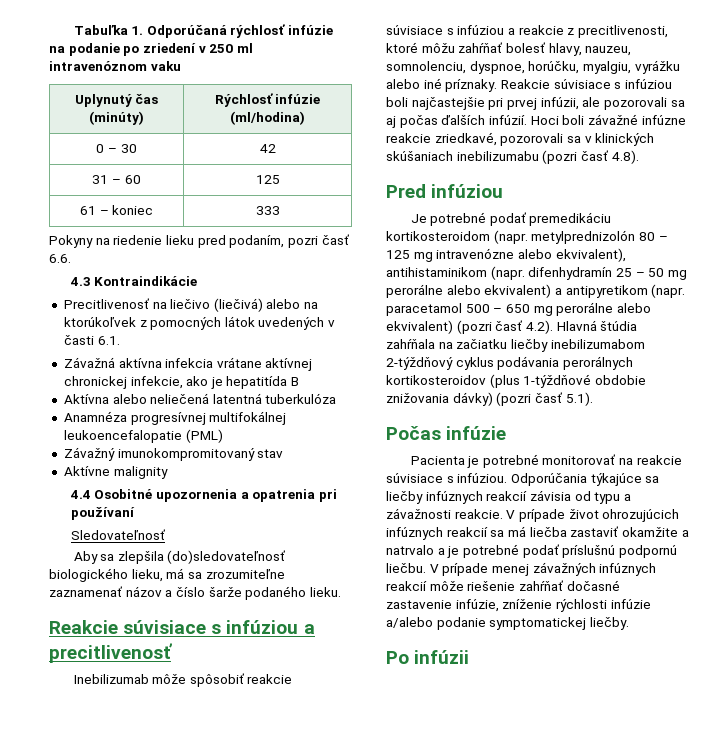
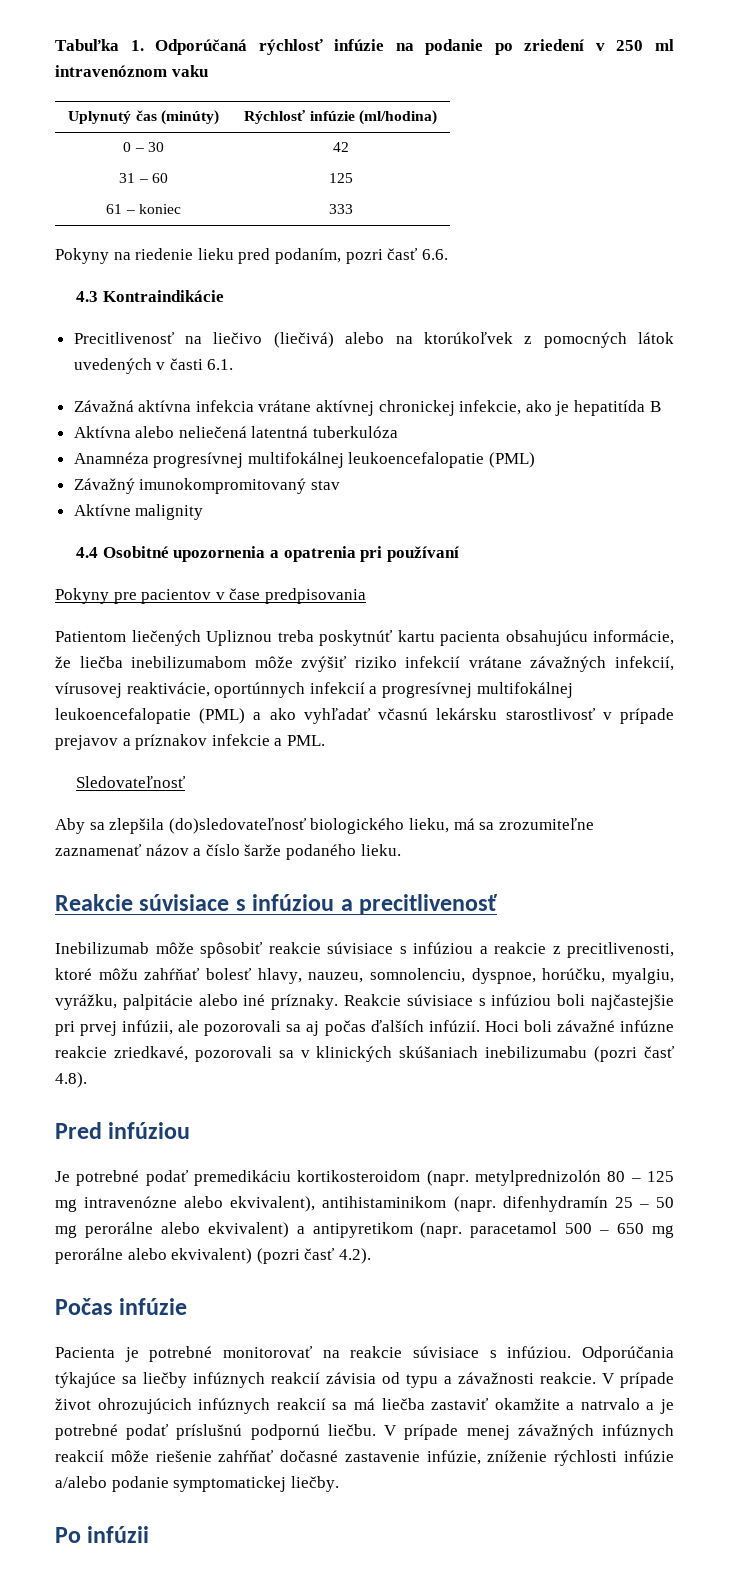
(135, 513) none -> [55,588,366,604] [55,630,674,646] [55,656,674,672] [55,682,573,698] [55,708,674,724] [55,734,325,750] // Pokyny pre pacientov v čase predpisovania // Patientom liečených Upliznou treba poskytnúť kartu pacienta obsahujúcu informácie, že liečba inebilizumabom môže zvýšiť riziko infekcií vrátane závažných infekcií, vírusovej reaktivácie, oportúnnych infekcií a progresívnej multifokálnej leukoencefalopatie (PML) a ako vyhľadať včasnú lekársku starostlivosť v prípade prejavov a príznakov infekcie a PML.
[634,60,680,74] vyrážku -> [55,994,193,1010] vyrážku, palpitácie
[556,320,638,331] [386,339,645,352] [386,356,633,370] [386,374,646,388] [386,392,593,406] Hlavná štúdia zahŕňala na začiatku liečby inebilizumabom 2-týždňový cyklus podávania perorálnych kortikosteroidov (plus 1-týždňové obdobie znižovania dávky) (pozri časť 5.1). -> (371, 1256) none

